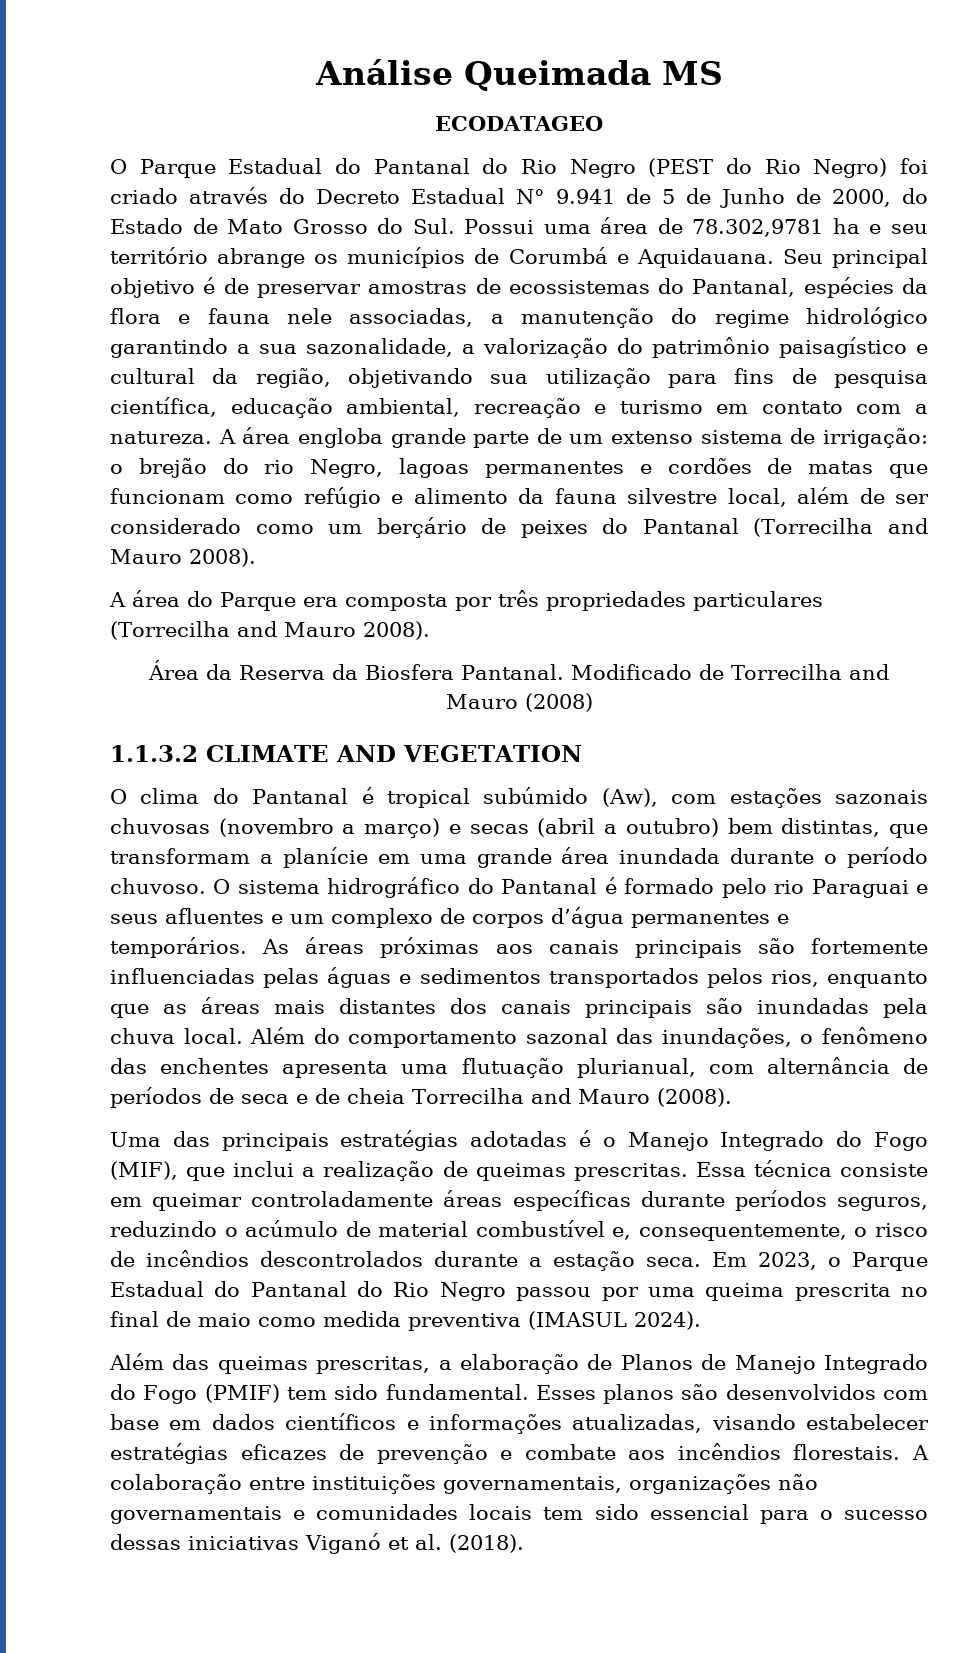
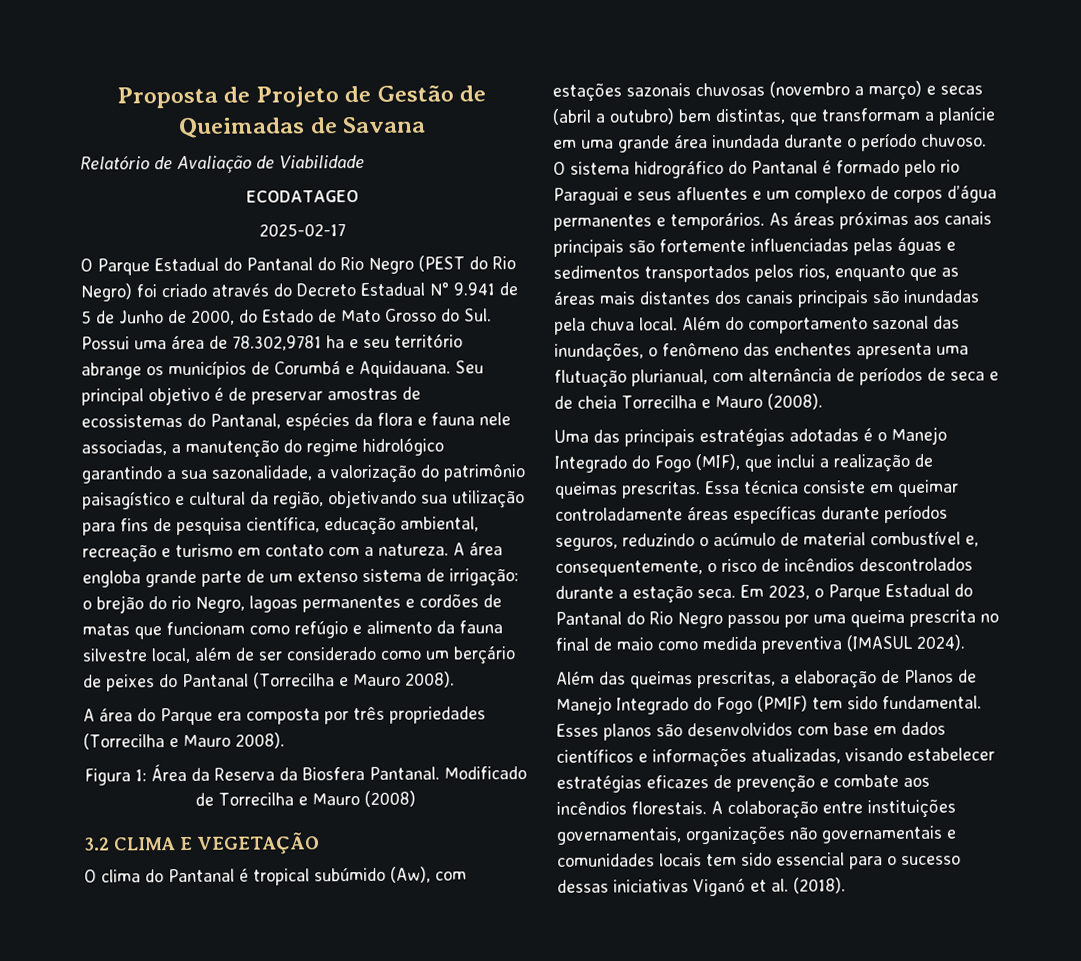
[314,59,723,91] Análise Queimada MS -> [117,84,486,109] [178,116,426,139] [80,154,365,174] Proposta de Projeto de Gestão de Queimadas de Savana // Relatório de Avaliação de Viabilidade
(604, 123) none -> [259,223,346,237] // 2025-02-17
[888,518,929,534] and -> [338,677,349,687] e
[692,591,823,611] [110,621,430,640] particulares (Torrecilha and Mauro 2008). // -> [83,732,285,750] [84,768,147,786] (Torrecilha e Mauro 2008). // Figura 1:
[849,664,890,680] and -> [297,796,308,806] e
[110,745,582,762] 1.1.3.2 CLIMATE AND VEGETATION -> [83,832,320,855] 3.2 CLIMA E VEGETAÇÃO
[530,1088,571,1104] and -> [700,399,711,409] e

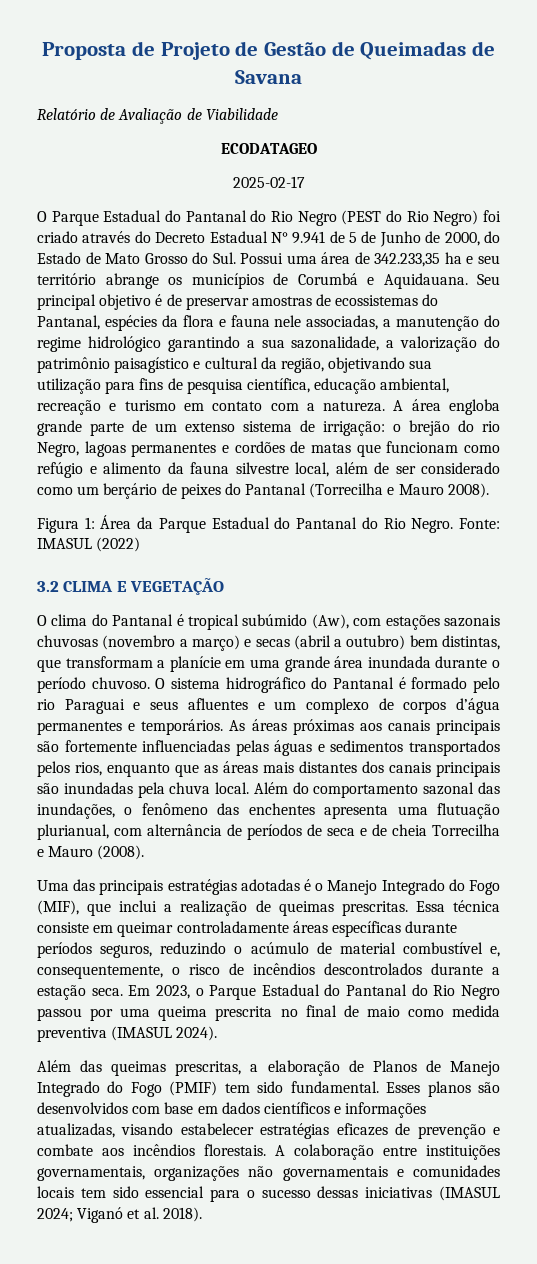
[232,335,322,351] 78.302,9781 -> [374,253,441,267] 342.233,35
[83,706,486,726] [83,732,285,750] [84,763,527,786] [195,790,416,807] A área do Parque era composta por três propriedades (Torrecilha e Mauro 2008). // Figura 1: Área da Reserva da Biosfera Pantanal. Modificado de Torrecilha e Mauro (2008) -> [37,515,501,533] [37,537,141,552] Figura 1: Área da Parque Estadual do Pantanal do Rio Negro. Fonte: IMASUL (2022)
(689, 886) none -> [438,1186,500,1201] [37,1208,73,1222] (IMASUL 2024;
[793,877,846,894] (2018). -> [162,1207,202,1222] 2018).

